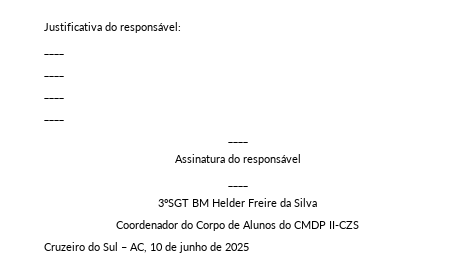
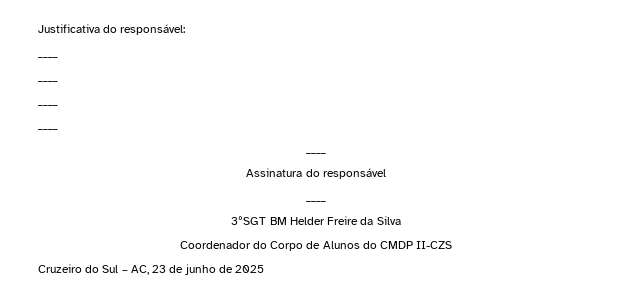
[150,243,163,251] 10 -> [152,265,167,273] 23

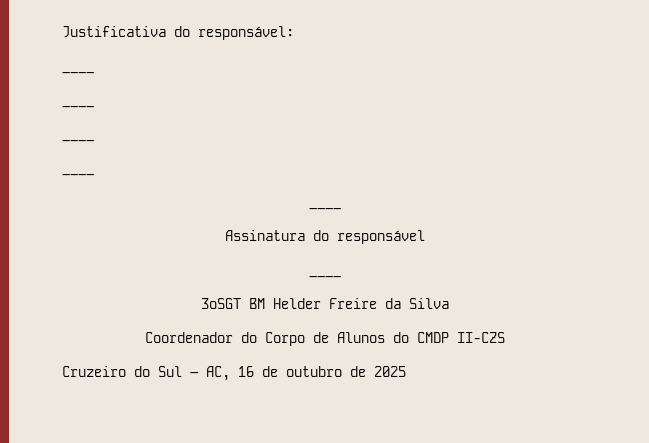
[152,264,216,275] 23 de junho -> [238,366,342,377] 16 de outubro

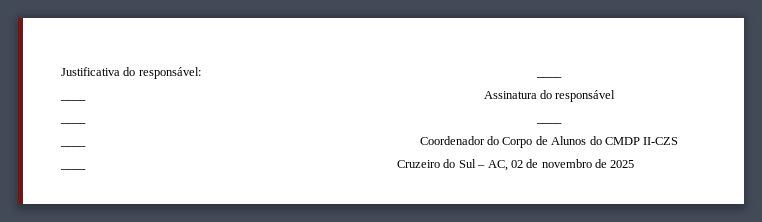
[200,298,449,309] // 3ºSGT BM Helder Freire da Silva -> (562, 123) none
[238,366,342,377] 16 de outubro -> [510,159,592,168] 02 de novembro

